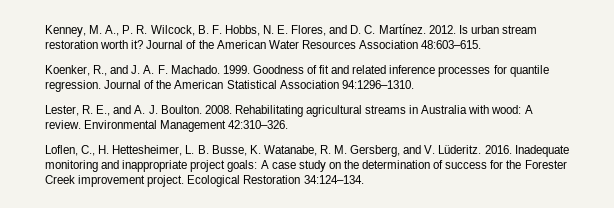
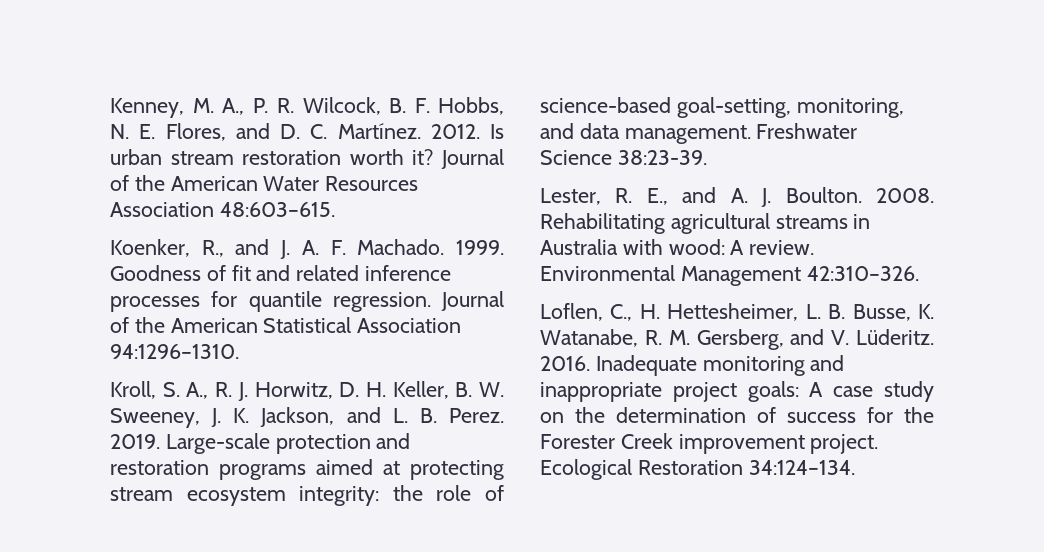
(414, 84) none -> [110,381,505,401] [110,407,504,428] [110,433,411,454] [110,459,504,480] [110,485,504,506] [540,97,904,118] [540,123,858,144] [540,150,707,165] // Kroll, S. A., R. J. Horwitz, D. H. Keller, B. W. Sweeney, J. K. Jackson, and L. B. Perez. 2019. Large-scale protection and restoration programs aimed at protecting stream ecosystem integrity: the role of science-based goal-setting, monitoring, and data management. Freshwater Science 38:23-39.

